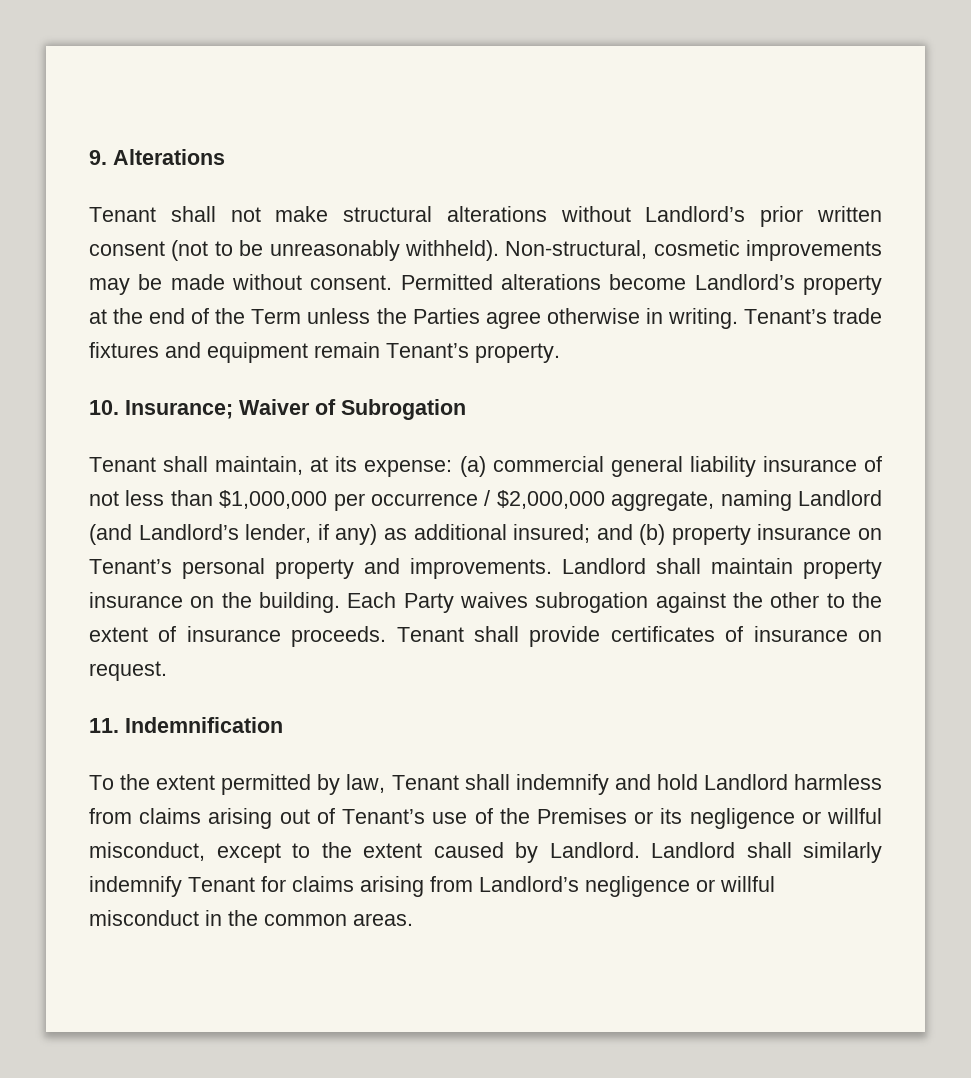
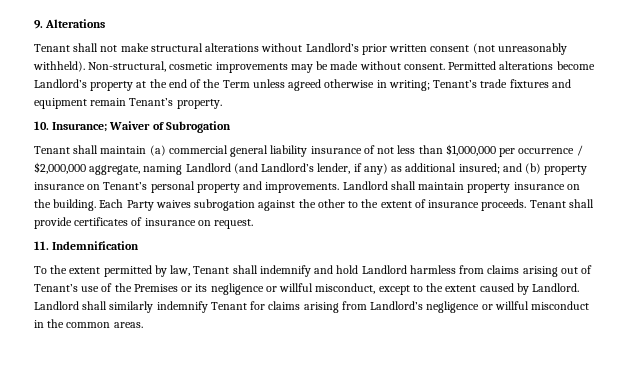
[214,240,264,256] to be -> (495, 48) none
[376,308,541,329] the Parties agree -> [288,79,322,91] agreed
[667,308,738,329] writing. -> [388,80,430,91] writing;
[215,456,453,477] maintain, at its expense: -> [100,146,147,154] maintain

